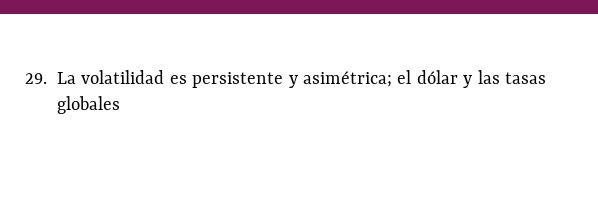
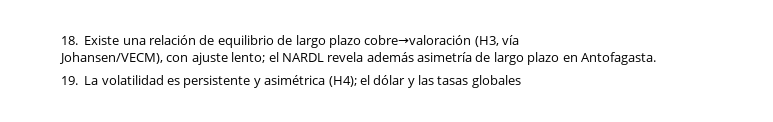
[25,73,47,84] 29. -> [61,35,519,48] [59,52,656,65] [61,76,78,85] 18. Existe una relación de equilibrio de largo plazo cobre→valoración (H3, vía // Johansen/VECM), con ajuste lento; el NARDL revela además asimetría de largo plazo en Antofagasta. // 19.
[303,71,392,87] asimétrica; -> [264,75,357,87] asimétrica (H4);

